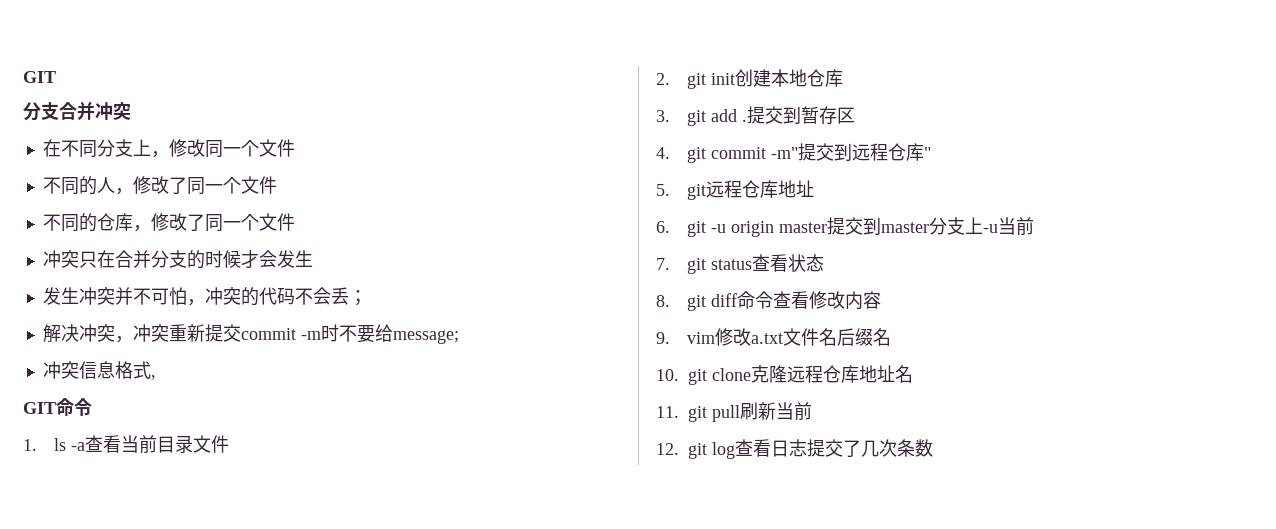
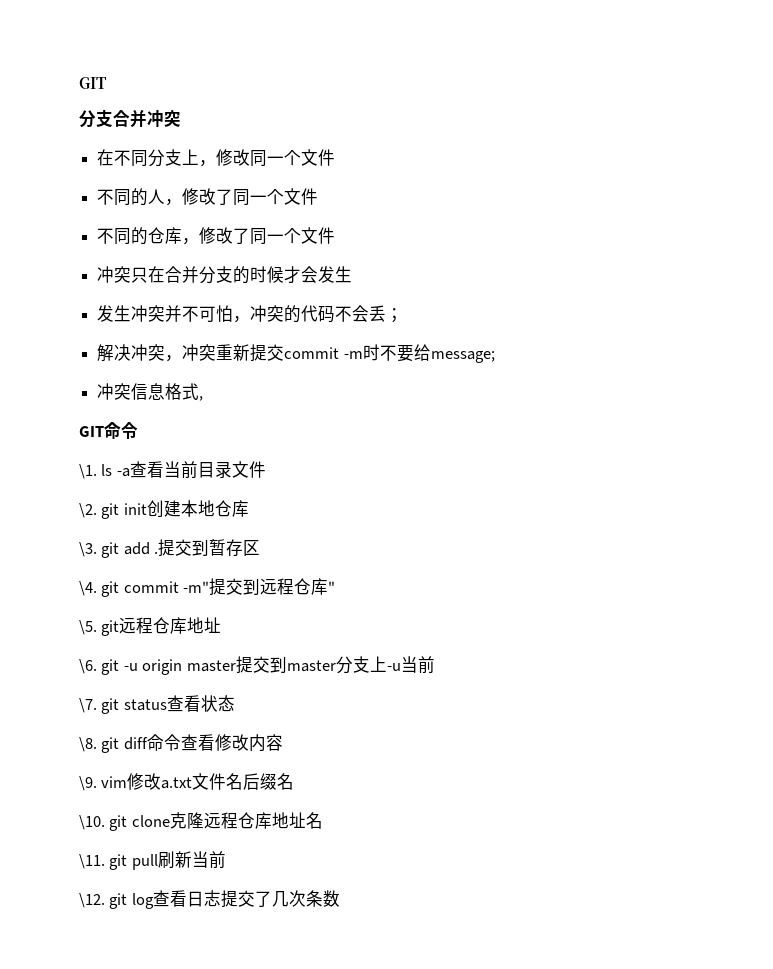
[23,439,37,451] 1. -> [79,464,97,479] \1.
[656,73,670,85] 2. -> [79,503,97,518] \2.
[656,110,670,122] 3. -> [79,542,97,557] \3.
[656,147,670,159] 4. -> [79,581,97,596] \4.
[656,184,670,196] 5. -> [79,620,97,635] \5.
[656,221,670,233] 6. -> [79,659,97,674] \6.
[656,258,670,270] 7. -> [79,698,97,713] \7.
[656,295,670,307] 8. -> [79,737,97,752] \8.
[656,332,670,344] 9. -> [79,776,97,791] \9.
[656,369,679,381] 10. -> [79,815,105,830] \10.
[656,406,679,418] 11. -> [79,854,105,869] \11.
[656,443,679,455] 12. -> [79,893,105,908] \12.

